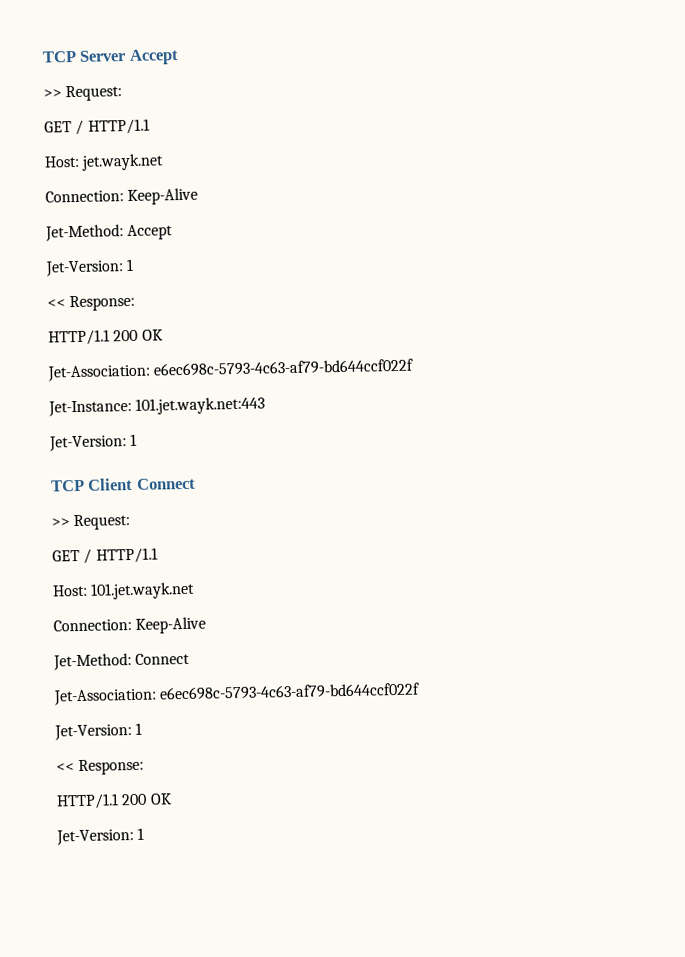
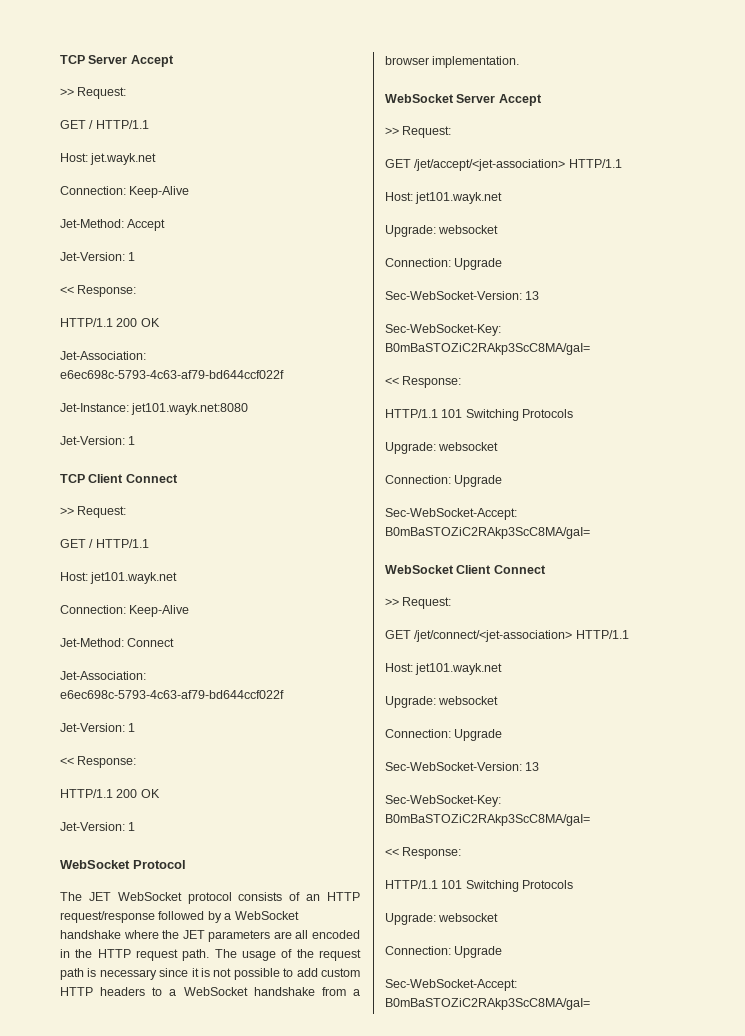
[135,396,266,415] 101.jet.wayk.net:443 -> [131,403,249,415] jet101.wayk.net:8080
[90,581,196,600] 101.jet.wayk.net -> [90,572,178,584] jet101.wayk.net
(145, 833) none -> [60,860,186,869] [60,892,360,904] [60,911,299,923] [60,930,361,942] [60,949,361,961] [60,968,360,980] [60,987,360,996] [385,56,520,68] [385,94,542,106] [385,126,452,138] [385,159,622,171] [385,192,503,204] [385,225,499,237] [385,258,503,270] [385,291,540,300] [385,324,501,336] [385,343,590,355] [385,376,462,388] [385,409,574,421] [385,442,499,454] [385,475,503,487] [385,508,517,520] [385,527,590,539] [385,565,546,574] [385,597,452,609] [385,630,629,642] [385,663,503,675] [385,696,499,708] [385,729,503,741] [385,762,540,771] [385,795,501,807] [385,814,590,826] [385,847,462,859] [385,880,574,892] [385,913,499,925] [385,946,503,958] [385,979,517,991] [385,998,590,1010] // WebSocket Protocol // The JET WebSocket protocol consists of an HTTP request/response followed by a WebSocket handshake where the JET parameters are all encoded in the HTTP request path. The usage of the request path is necessary since it is not possible to add custom HTTP headers to a WebSocket handshake from a browser implementation. // WebSocket Server Accept // >> Request: // GET /jet/accept/<jet-association> HTTP/1.1 // Host: jet101.wayk.net // Upgrade: websocket // Connection: Upgrade // Sec-WebSocket-Version: 13 // Sec-WebSocket-Key: B0mBaSTOZiC2RAkp3ScC8MA/gaI= // << Response: // HTTP/1.1 101 Switching Protocols // Upgrade: websocket // Connection: Upgrade // Sec-WebSocket-Accept: B0mBaSTOZiC2RAkp3ScC8MA/gaI= // WebSocket Client Connect // >> Request: // GET /jet/connect/<jet-association> HTTP/1.1 // Host: jet101.wayk.net // Upgrade: websocket // Connection: Upgrade // Sec-WebSocket-Version: 13 // Sec-WebSocket-Key: B0mBaSTOZiC2RAkp3ScC8MA/gaI= // << Response: // HTTP/1.1 101 Switching Protocols // Upgrade: websocket // Connection: Upgrade // Sec-WebSocket-Accept: B0mBaSTOZiC2RAkp3ScC8MA/gaI=

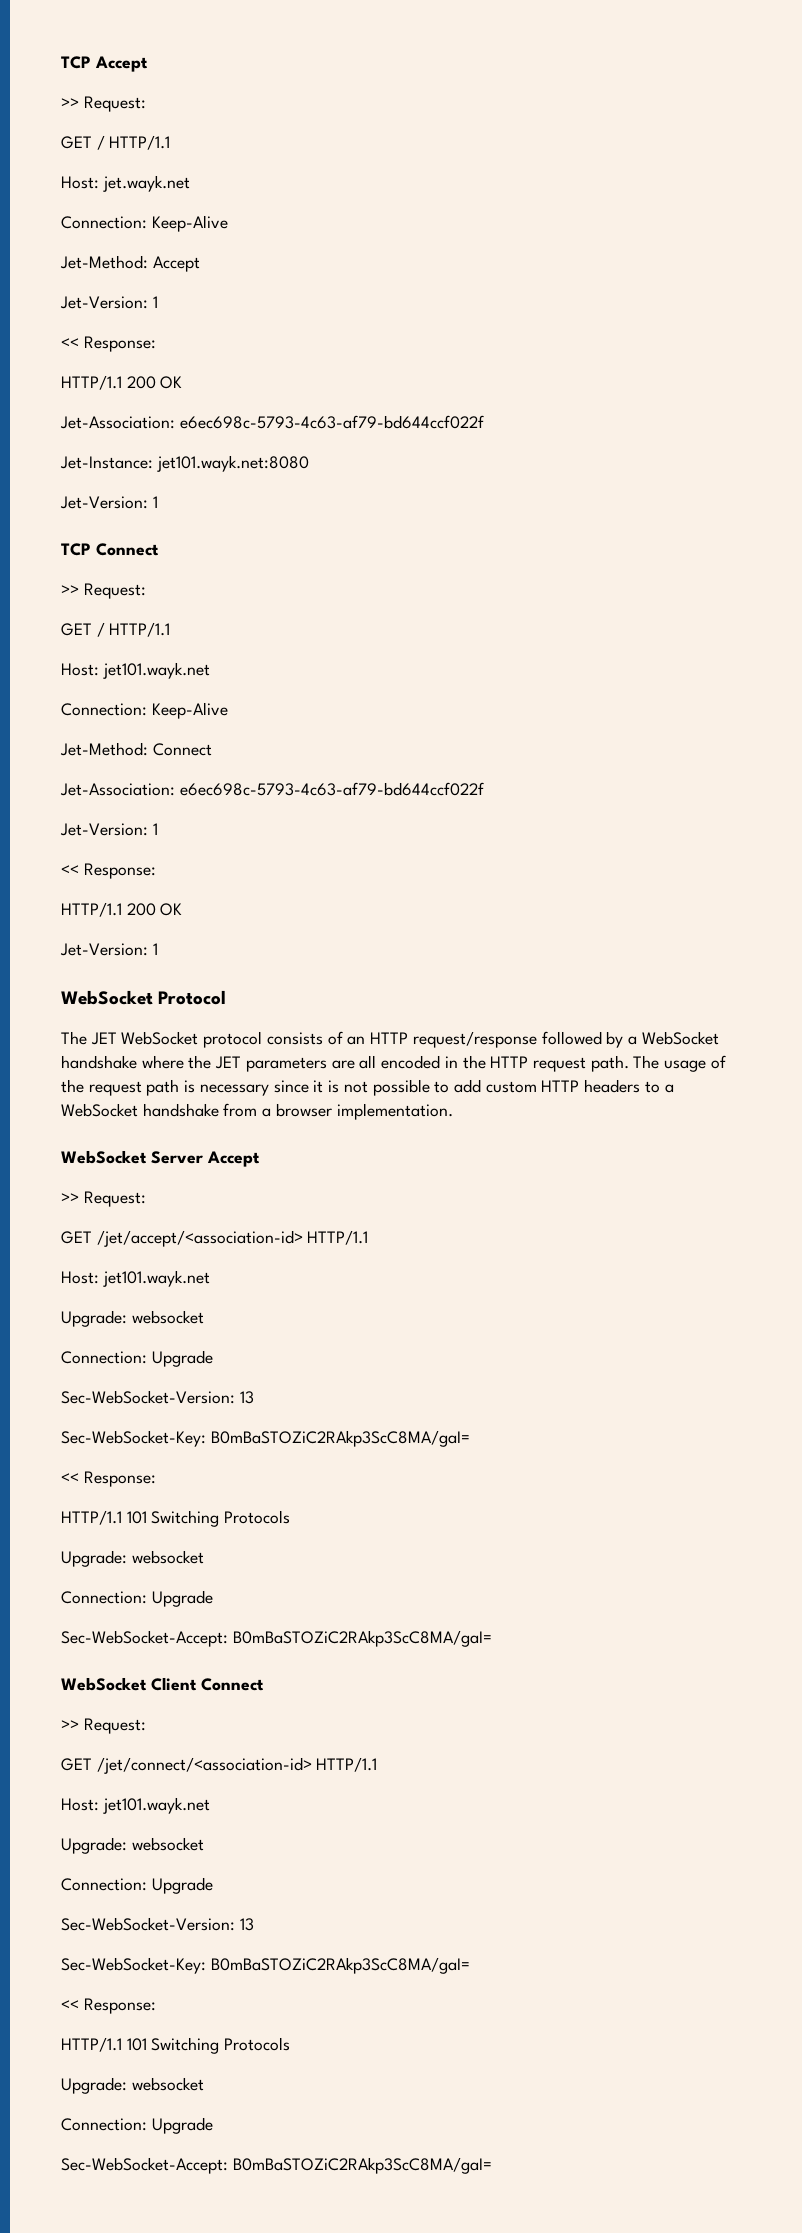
[60,55,128,64] TCP Server -> [61,56,91,69] TCP
[88,474,124,483] Client -> (91, 549) none
[414,159,566,171] /jet/accept/<jet-association> -> [96,1230,303,1247] /jet/accept/<association-id>
[414,630,573,642] /jet/connect/<jet-association> -> [96,1757,312,1774] /jet/connect/<association-id>

